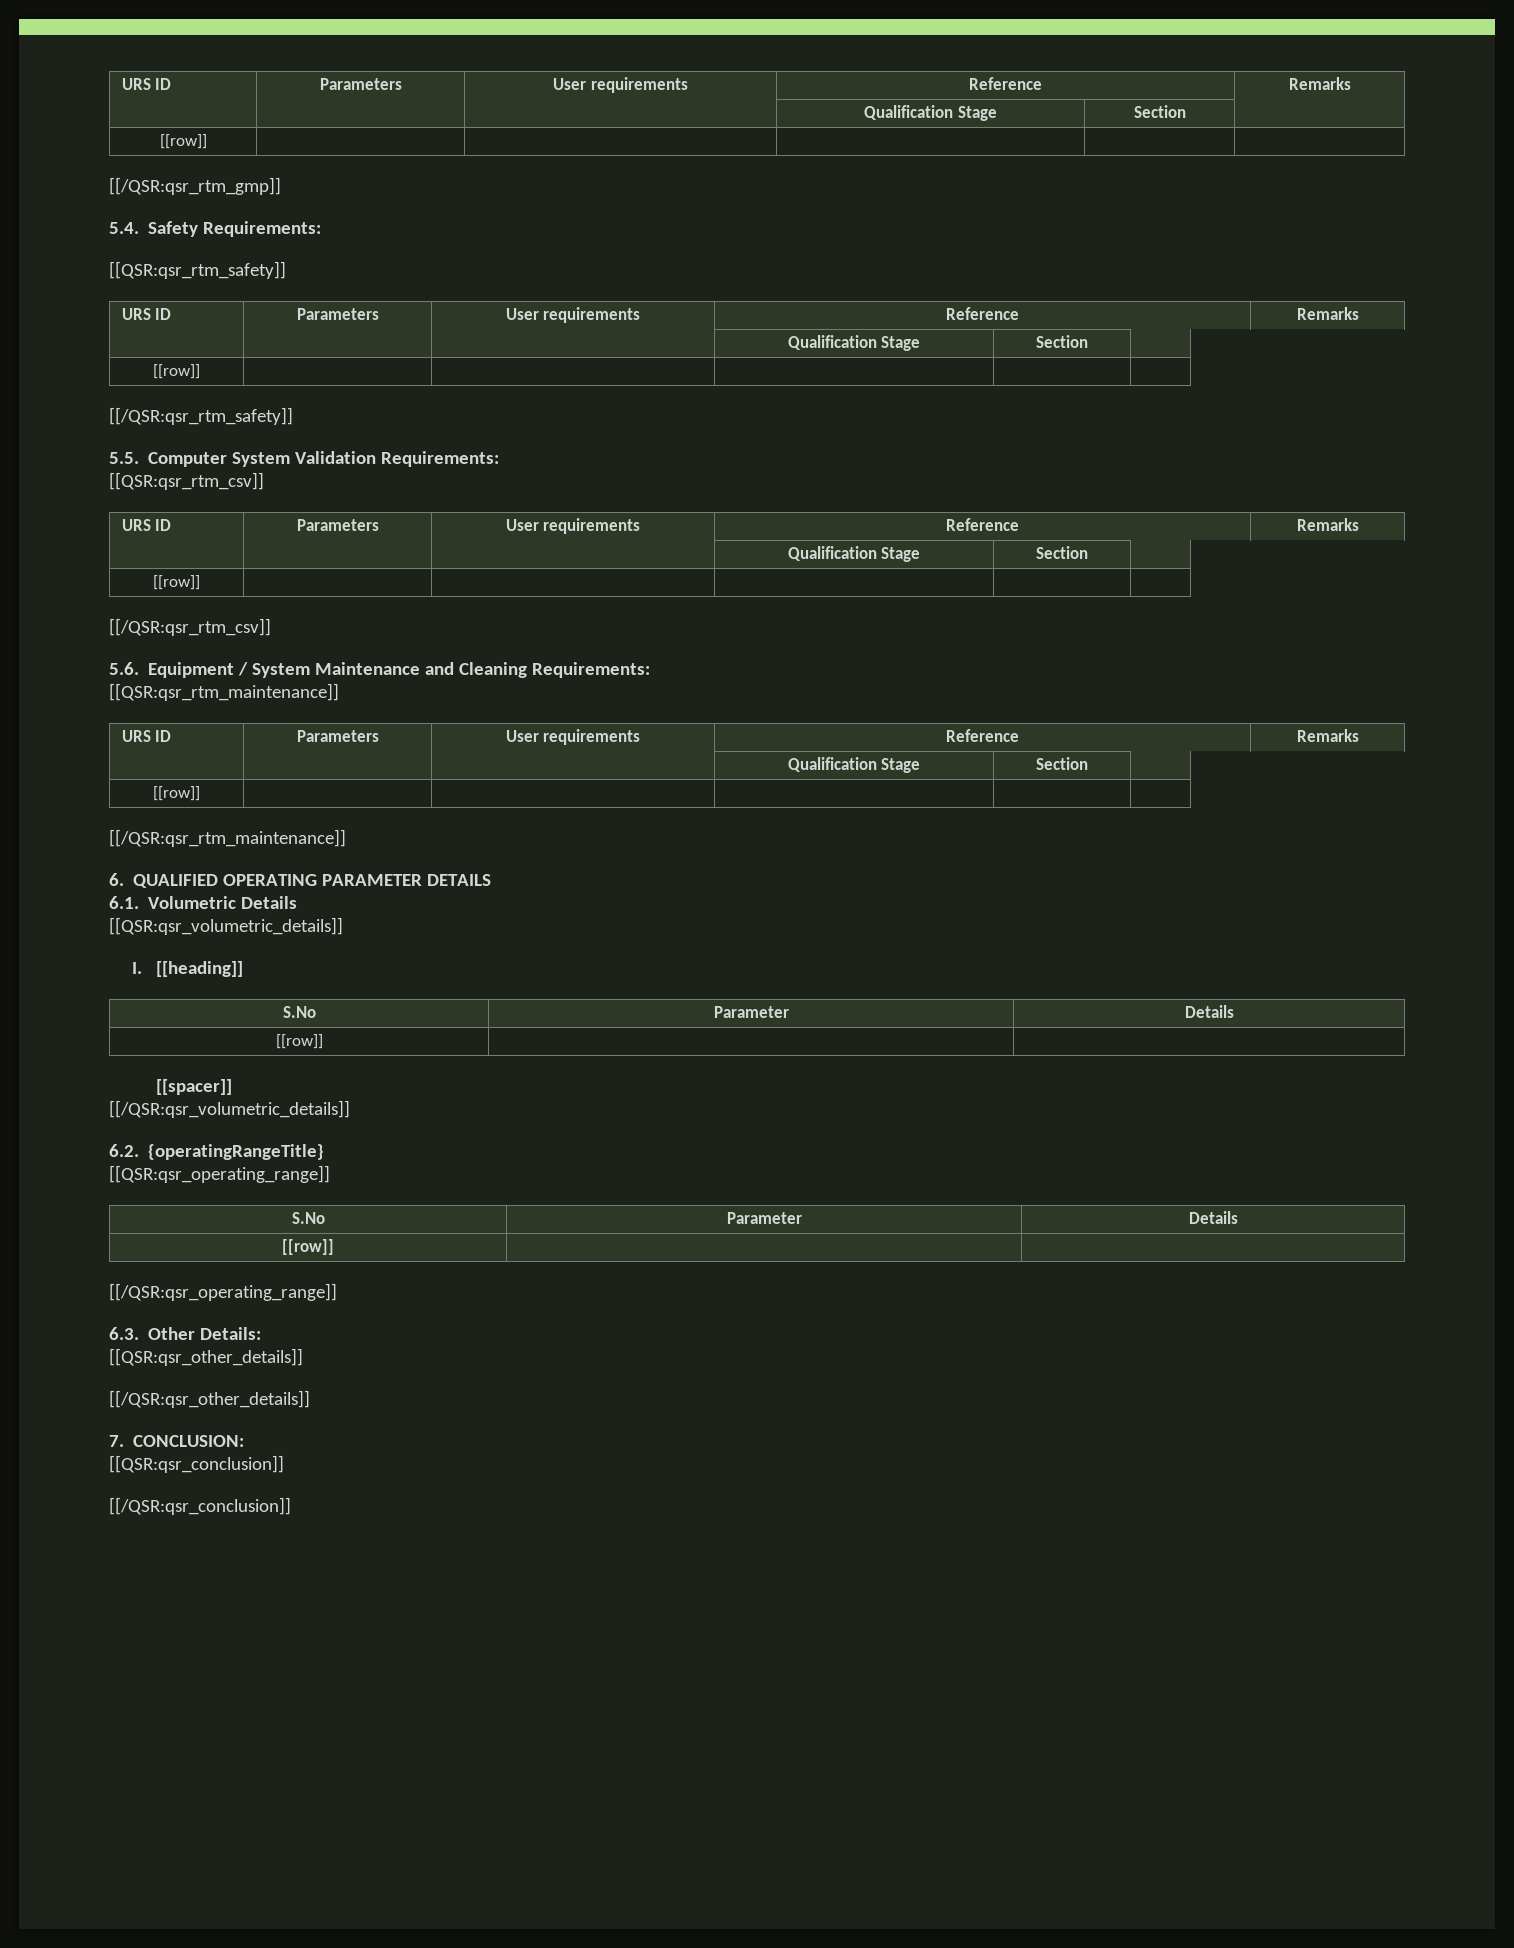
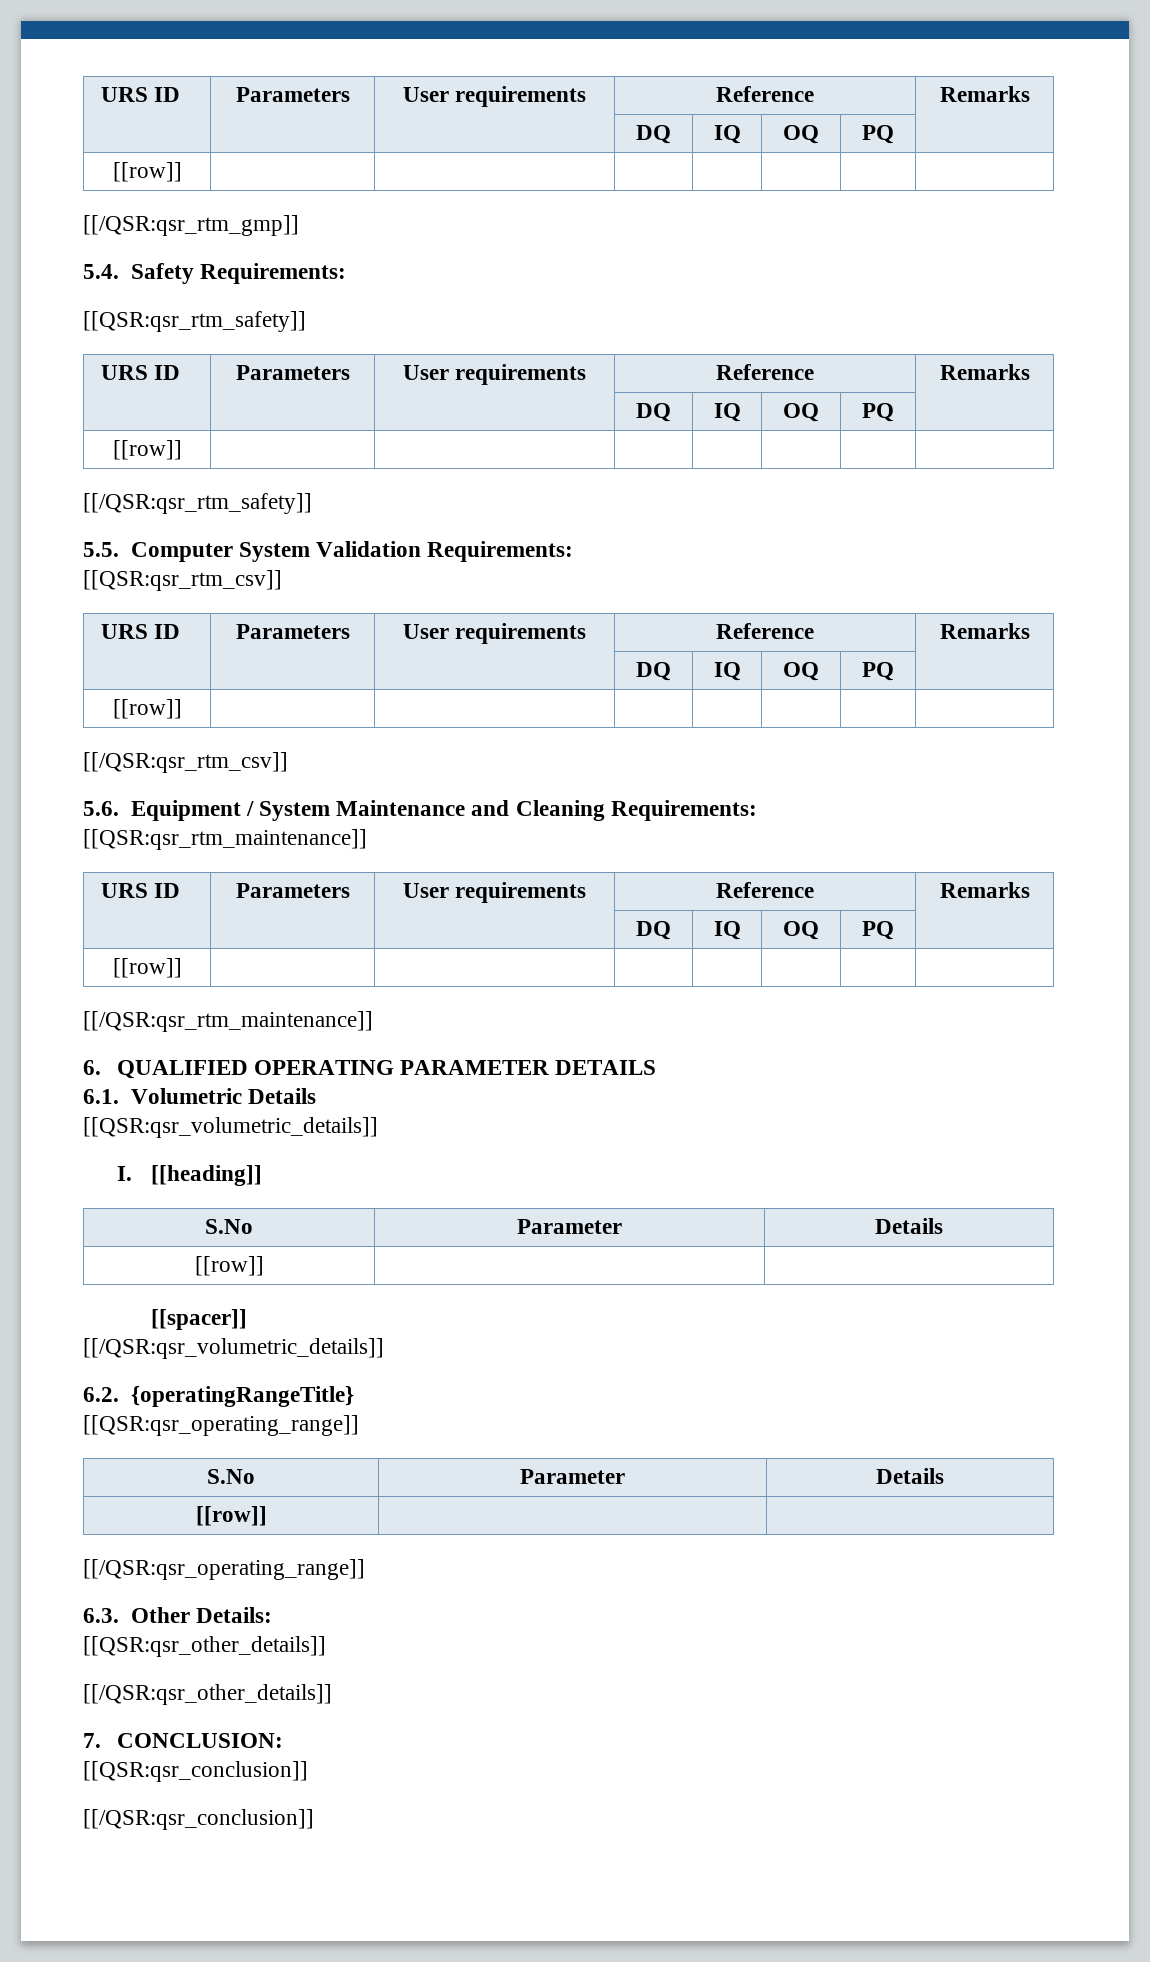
[121,78,171,90] [319,78,402,90] [553,77,688,93] [968,77,1042,90] [1288,77,1351,90] [864,105,997,121] [1133,105,1186,118] [159,134,207,149] URS ID | Parameters | User requirements | Reference | Remarks // | | | Qualification Stage | Section | // [[row]] | | | | | -> [101,87,181,102] [235,87,350,102] [402,86,587,107] [716,86,814,102] [939,86,1030,102] [636,125,671,144] [713,125,741,144] [783,125,819,144] [862,125,894,144] [112,162,182,182] URS ID | Parameters | User requirements | Reference | Remarks // | | | DQ | IQ | OQ | PQ | // [[row]] | | | | | | |
[787,335,921,351] [1036,335,1088,348] [153,364,200,379] Qualification Stage | Section | // [[row]] | | | | | -> [636,403,671,422] [713,403,741,422] [783,403,819,422] [862,403,894,422] [112,440,182,460] DQ | IQ | OQ | PQ | // [[row]] | | | | | | |
[787,546,921,562] [1036,546,1088,559] [153,575,200,590] Qualification Stage | Section | // [[row]] | | | | | -> [636,662,671,681] [713,662,741,681] [783,662,819,681] [862,662,894,681] [112,699,182,719] DQ | IQ | OQ | PQ | // [[row]] | | | | | | |
[787,757,921,773] [1036,757,1088,770] [153,786,200,801] Qualification Stage | Section | // [[row]] | | | | | -> [636,921,671,940] [713,921,741,940] [783,921,819,940] [862,921,894,940] [112,958,182,978] DQ | IQ | OQ | PQ | // [[row]] | | | | | | |

